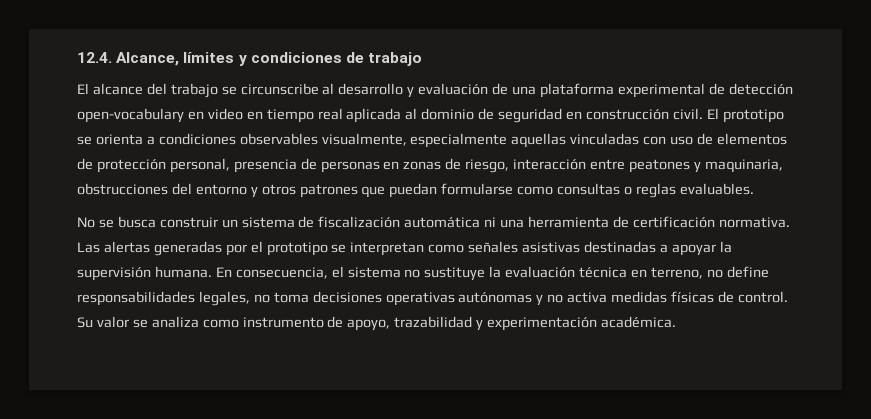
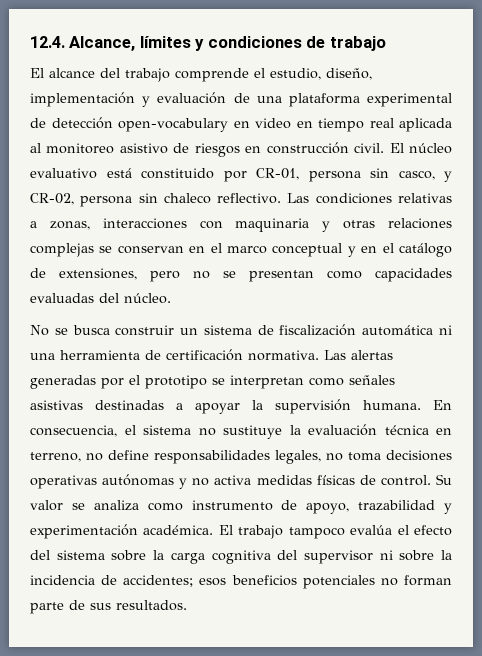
[221,83,404,95] se circunscribe al desarrollo -> [175,68,372,82] [30,92,135,107] comprende el estudio, diseño, implementación
[421,108,784,123] [77,133,787,148] [77,158,783,173] [77,183,754,198] dominio de seguridad en construcción civil. El prototipo se orienta a condiciones observables visualmente, especialmente aquellas vinculadas con uso de elementos de protección personal, presencia de personas en zonas de riesgo, interacción entre peatones y maquinaria, obstrucciones del entorno y otros patrones que puedan formularse como consultas o reglas evaluables. -> [46,142,453,157] [30,168,452,182] [30,193,452,207] [30,218,452,232] [30,243,452,257] [30,268,452,282] [30,293,171,304] monitoreo asistivo de riesgos en construcción civil. El núcleo evaluativo está constituido por CR-01, persona sin casco, y CR-02, persona sin chaleco reflectivo. Las condiciones relativas a zonas, interacciones con maquinaria y otras relaciones complejas se conservan en el marco conceptual y en el catálogo de extensiones, pero no se presentan como capacidades evaluadas del núcleo.
(677, 322) none -> [218,525,453,539] [30,550,452,564] [30,575,453,589] [30,600,187,614] El trabajo tampoco evalúa el efecto del sistema sobre la carga cognitiva del supervisor ni sobre la incidencia de accidentes; esos beneficios potenciales no forman parte de sus resultados.

